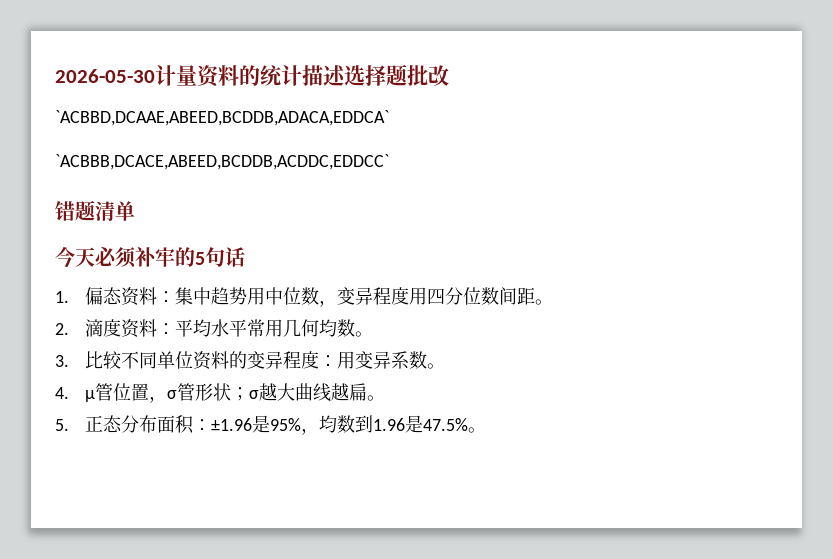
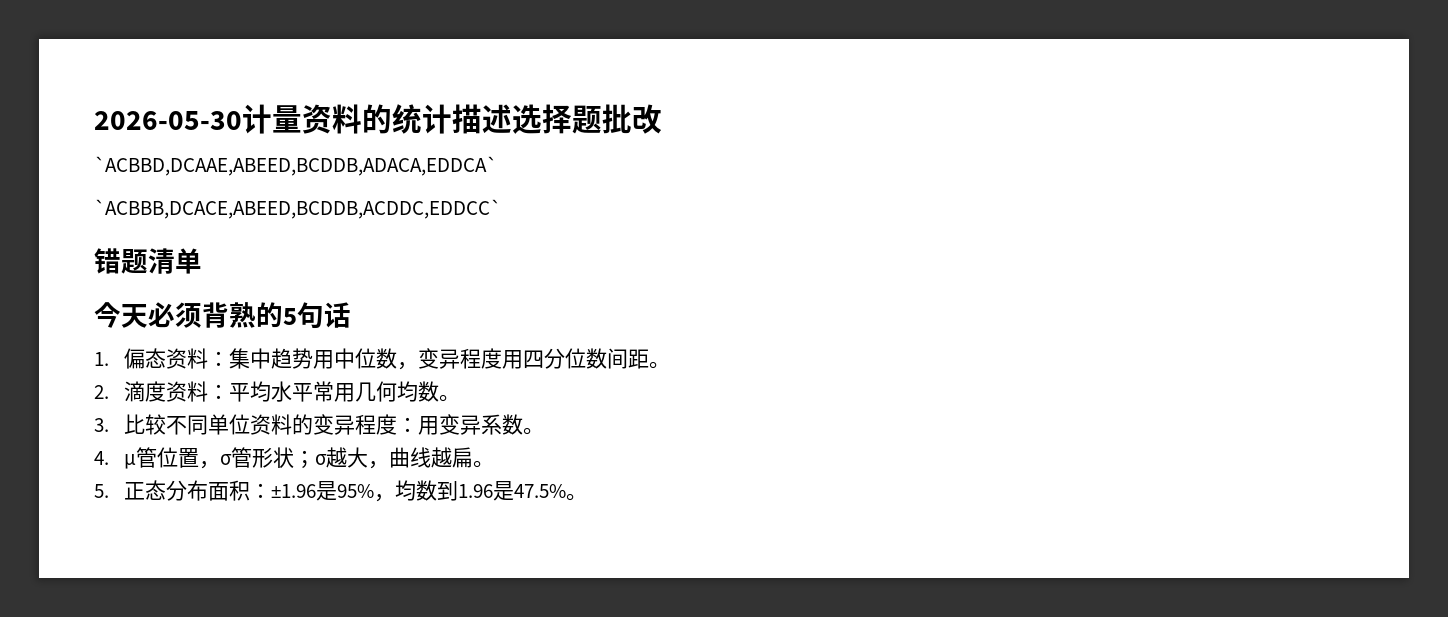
[135,247,175,267] 补牢 -> [202,302,256,328] 背熟
(296, 392) none -> [368,461,390,469] ，

